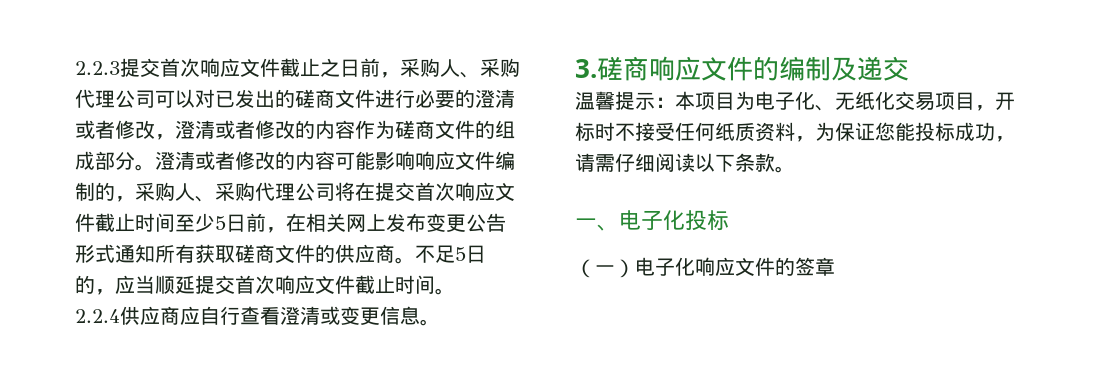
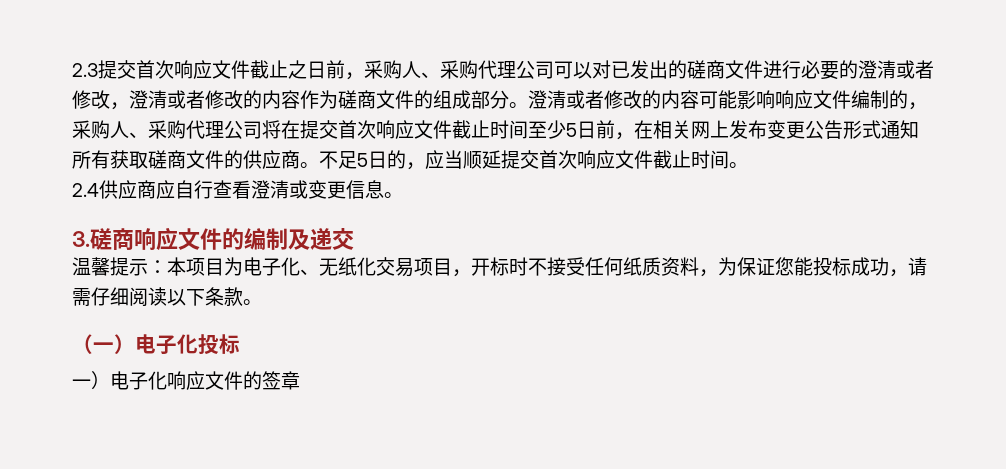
[75,61,120,75] 2.2.3 -> [72,63,98,77] 2.3
[75,309,120,323] 2.2.4 -> [72,183,99,197] 2.4
[575,218,619,231] 一、 -> [72,334,135,354] （一）
[575,259,595,278] （ -> (240, 344) none

